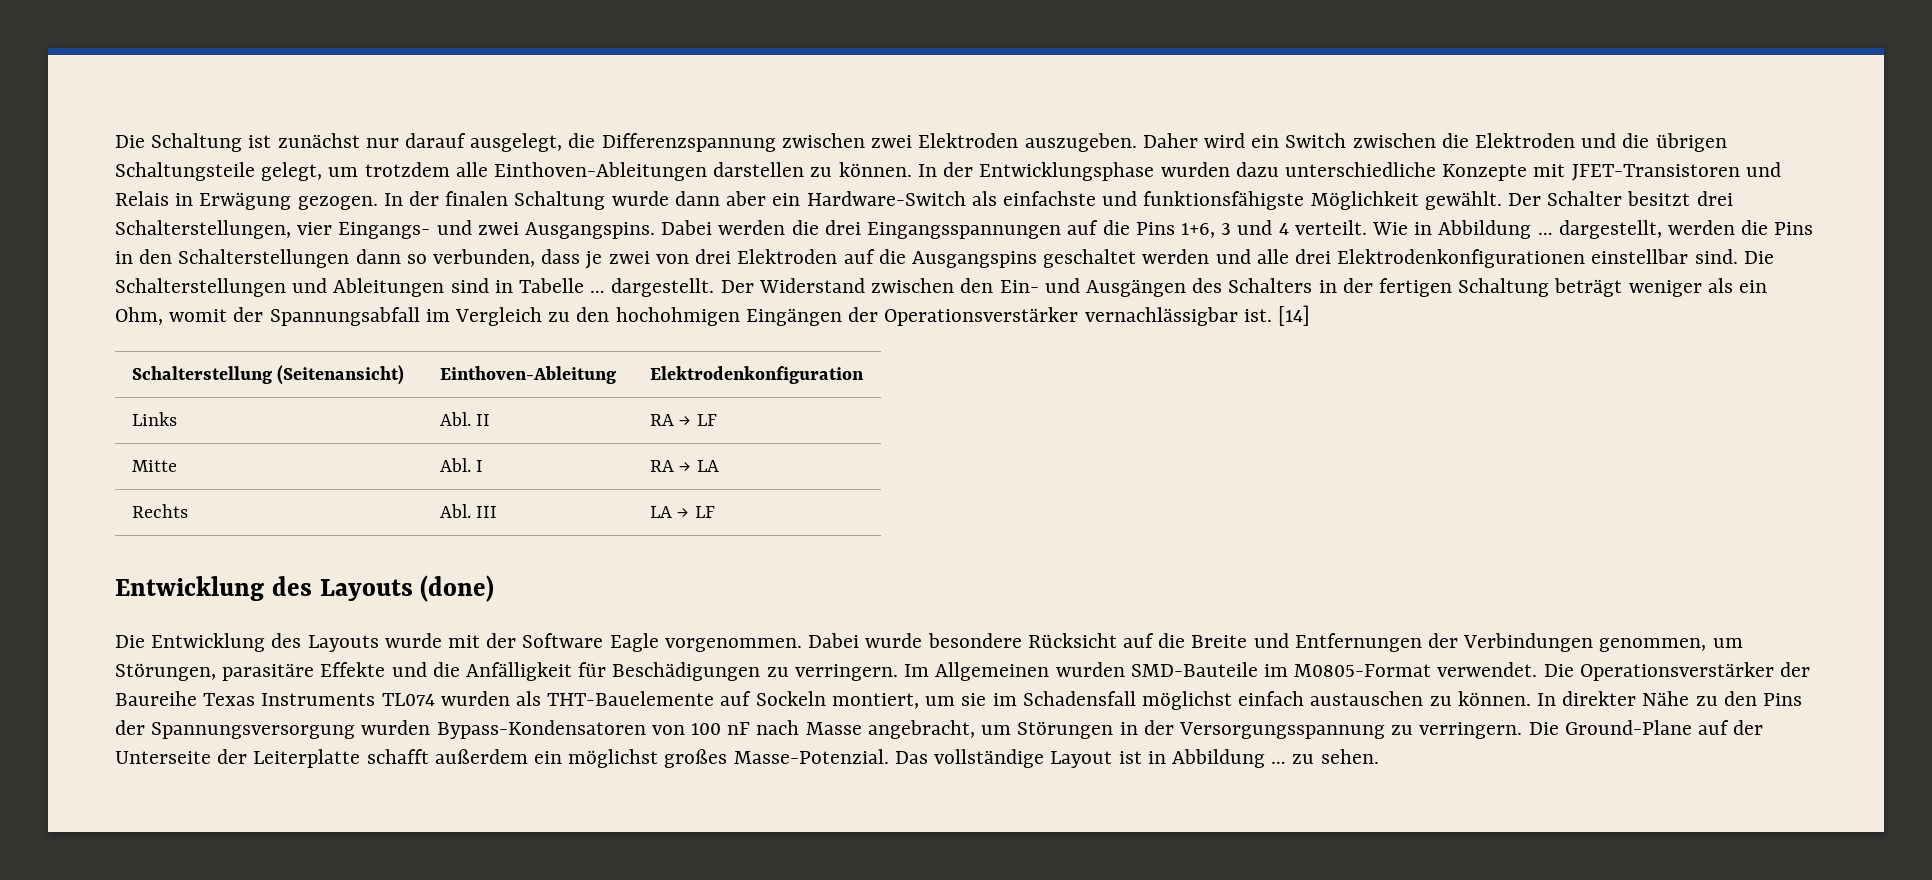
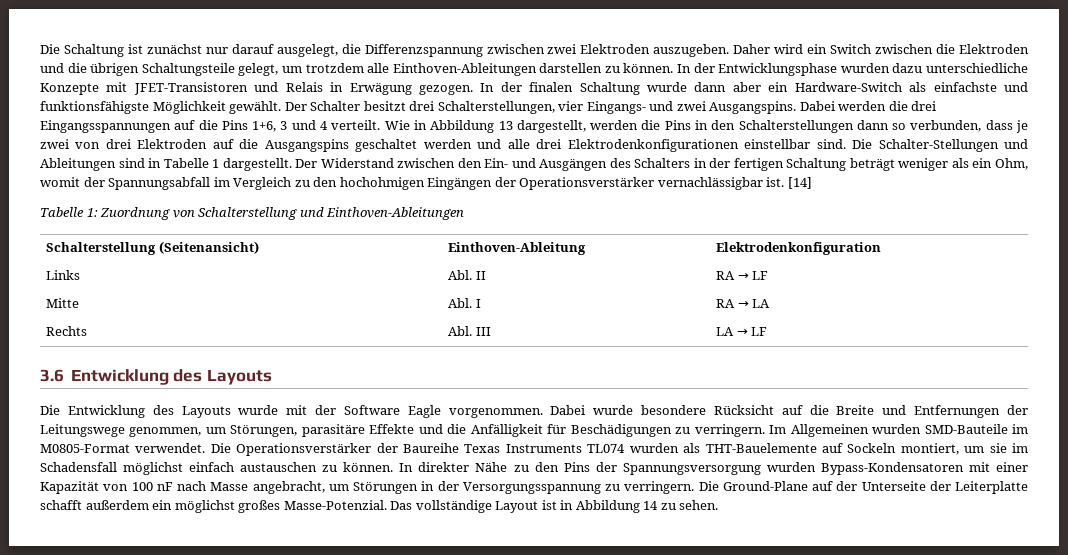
[1537,232,1553,235] … -> [498,121,513,130] 13
[115,278,286,297] Schalterstellungen -> [878,139,999,152] Schalter-Stellungen
[590,290,606,293] … -> [212,159,220,168] 1
(1310, 315) none -> [40,207,465,220] // Tabelle 1: Zuordnung von Schalterstellung und Einthoven-Ableitungen
[115,575,495,602] Entwicklung des Layouts (done) -> [40,369,272,385] 3.6 Entwicklung des Layouts
[1463,633,1594,652] Verbindungen -> [40,424,125,437] Leitungswege
(646, 729) none -> [968,462,1028,472] [40,481,99,494] mit einer Kapazität
[1271,761,1287,764] … -> [643,501,659,510] 14

